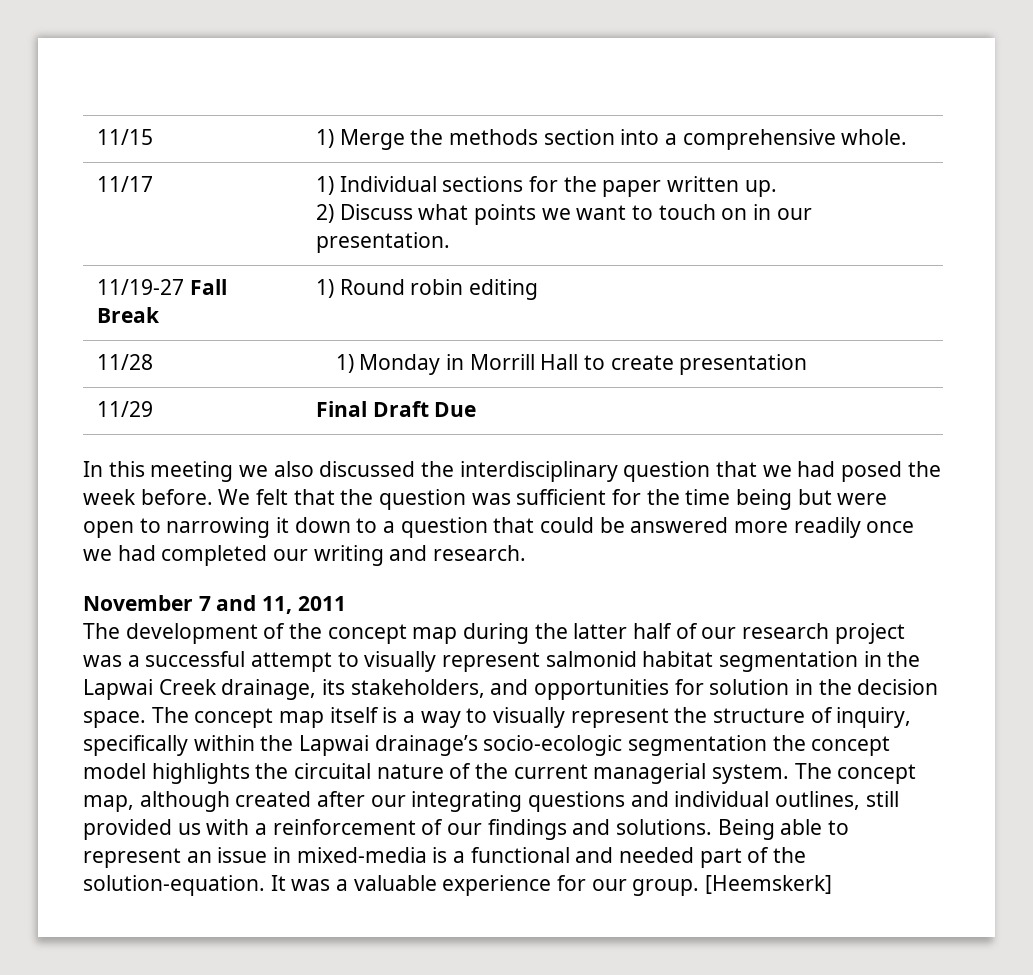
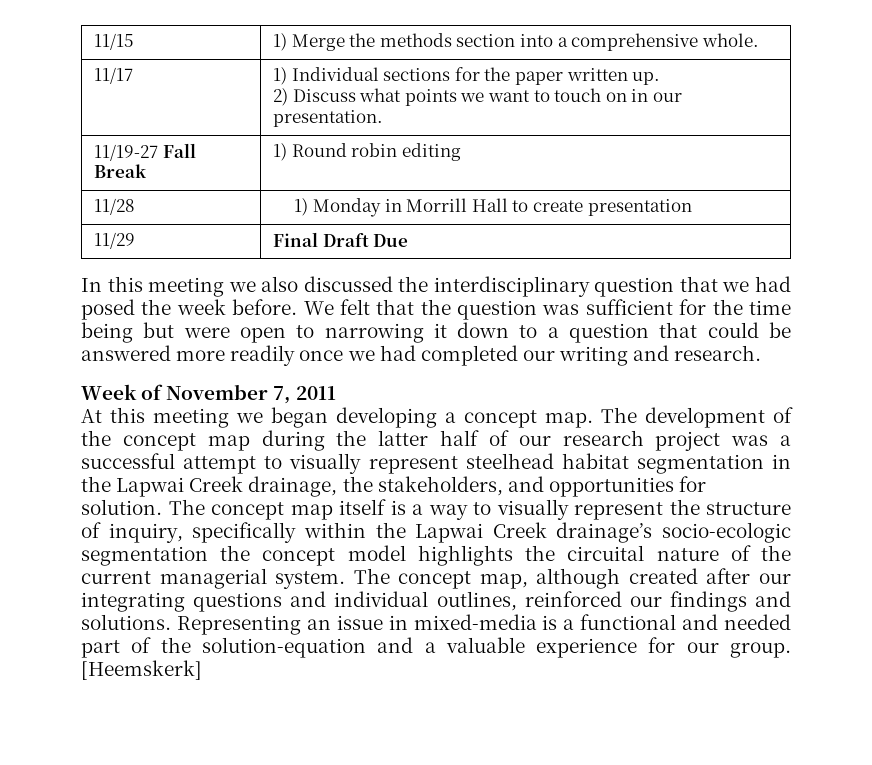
[83,595,346,614] November 7 and 11, 2011 // -> [81,384,336,404] [81,407,593,428] Week of November 7, 2011 // At this meeting we began developing a concept map.
[545,651,637,667] salmonid -> [465,453,554,469] steelhead
[322,679,346,695] its -> [342,476,373,492] the
[709,679,939,695] [83,711,146,728] solution in the decision space. -> [81,499,162,515] solution.
(370, 745) none -> [492,522,547,538] Creek
[865,791,899,807] [83,819,850,840] [83,848,181,868] still provided us with a reinforcement of our findings and solutions. Being able to represent -> [524,591,791,612] [81,614,301,635] reinforced our findings and solutions. Representing
[83,875,331,896] solution-equation. It was -> [201,637,414,658] solution-equation and

